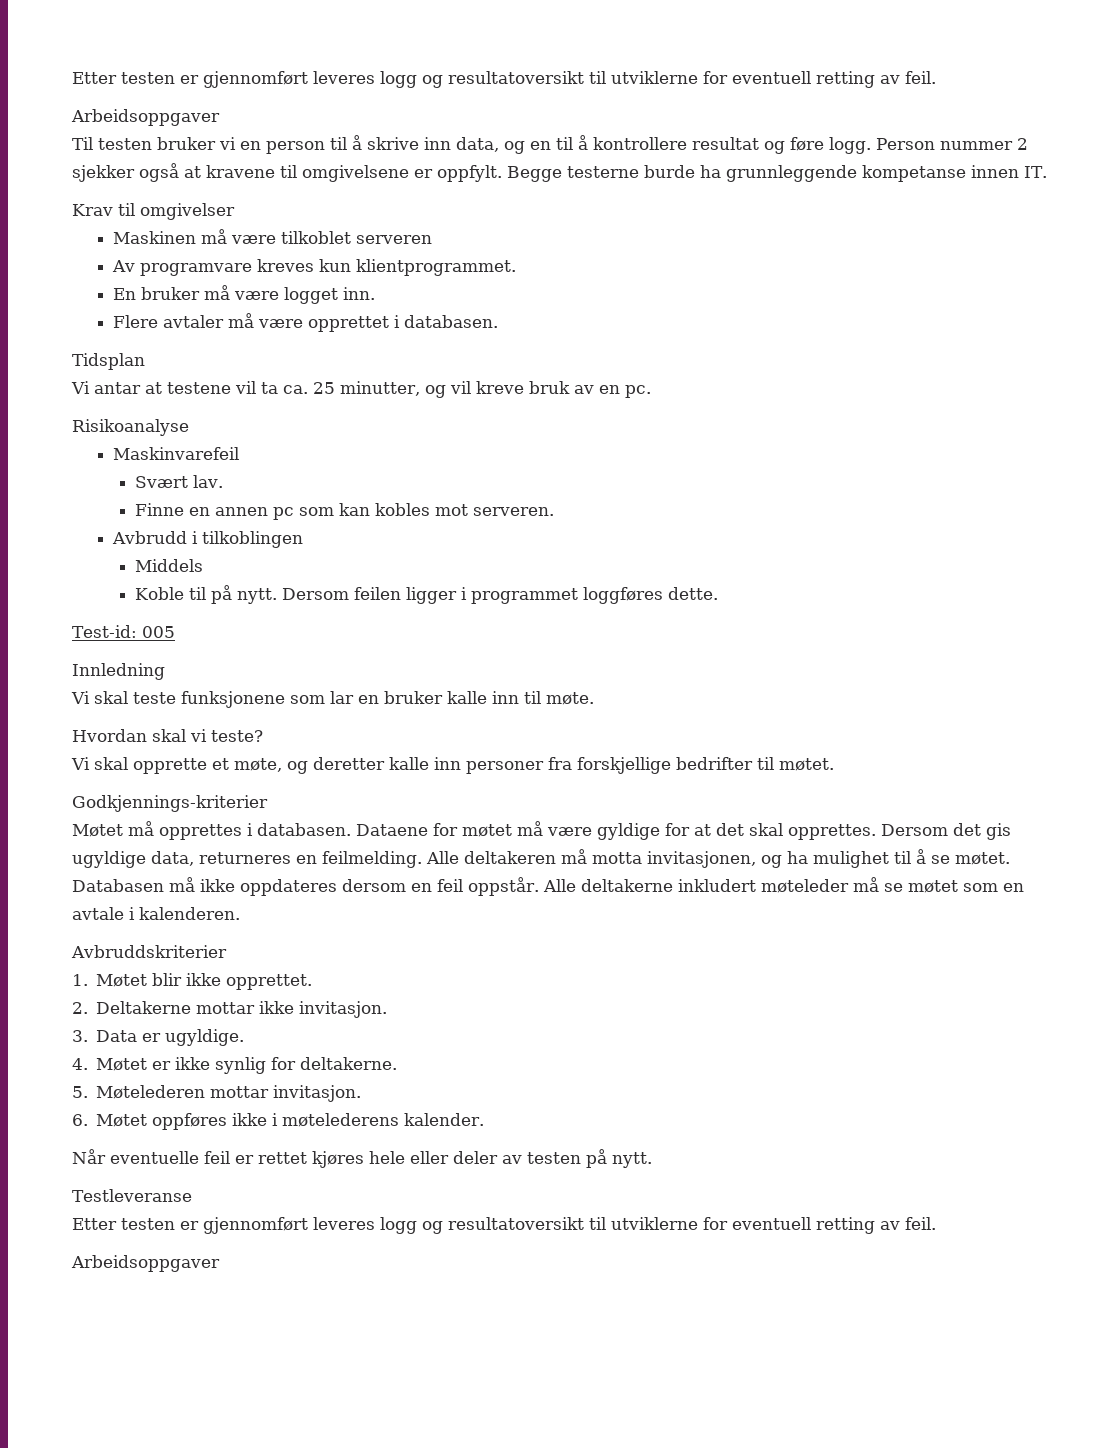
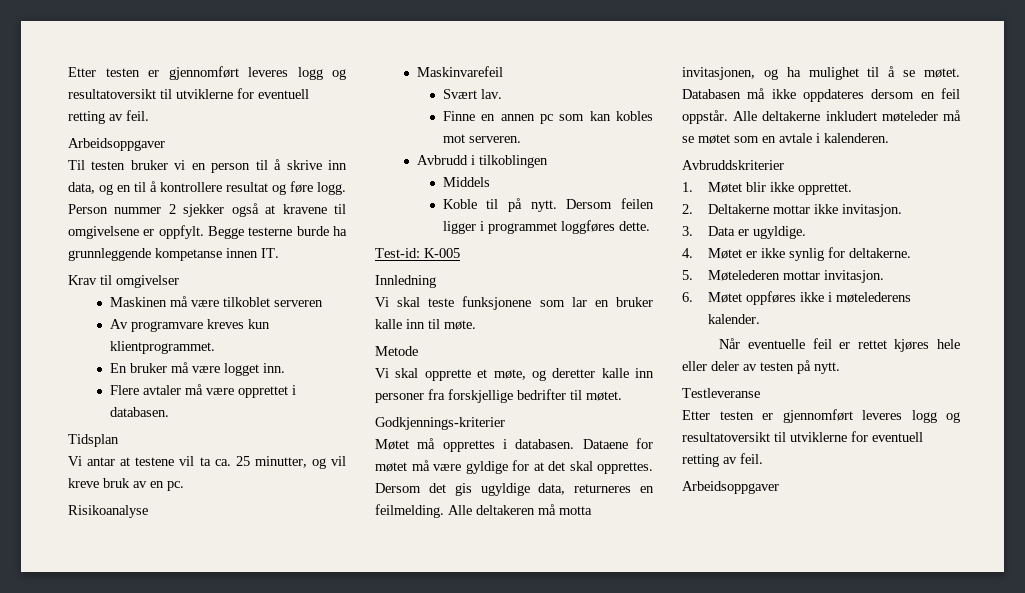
[141,626,175,638] 005 -> [424,248,460,258] K-005
[72,729,263,742] Hvordan skal vi teste? -> [375,346,418,356] Metode

